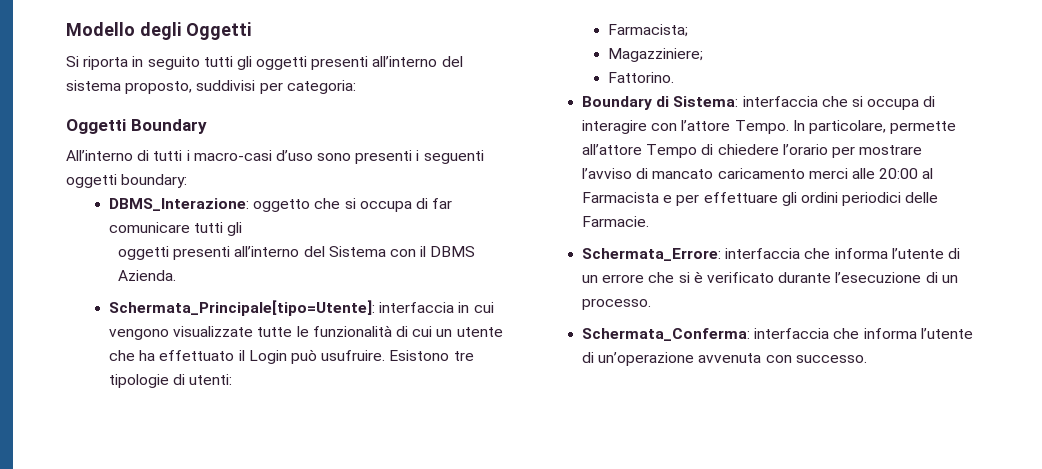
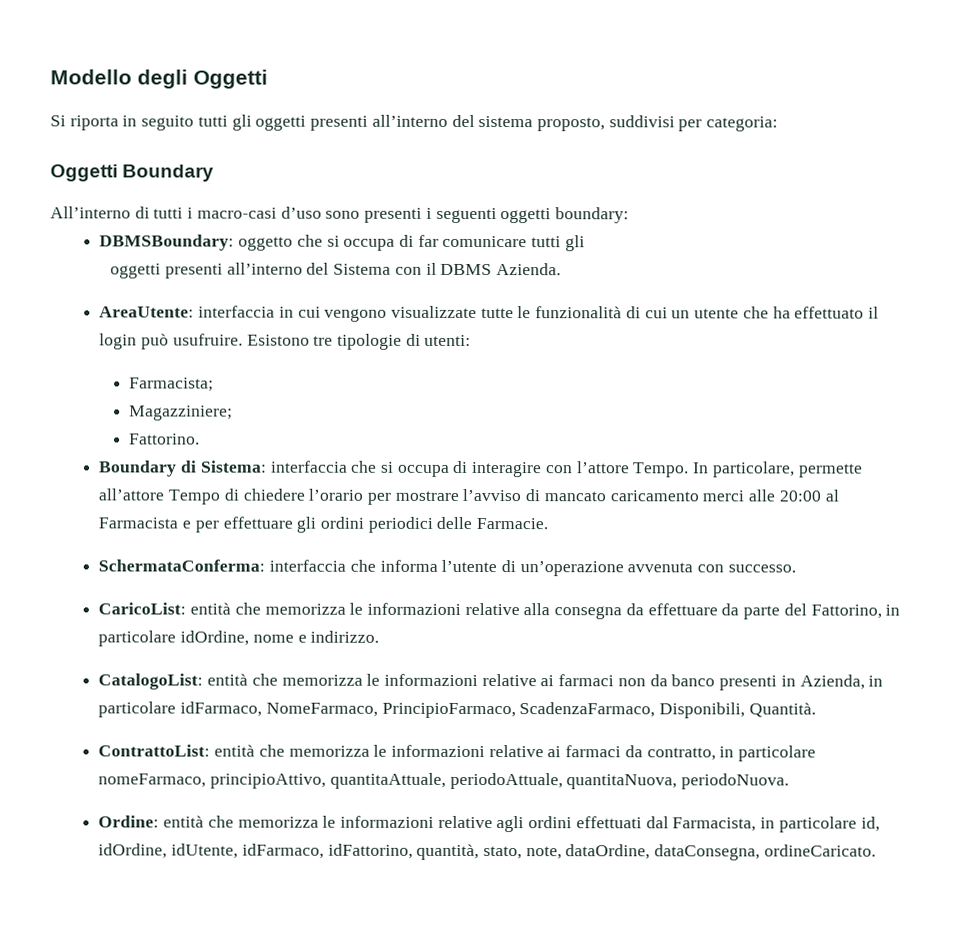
[109,198,250,211] DBMS_Interazione: -> [99,234,235,251] DBMSBoundary:
[109,300,376,316] Schermata_Principale[tipo=Utente]: -> [99,306,195,318] AreaUtente:
[248,350,287,364] Login -> [99,333,138,350] login
[582,248,960,261] [582,271,958,283] [582,298,652,310] [582,328,751,341] Schermata_Errore: interfaccia che informa l’utente di un errore che si è verificato durante l’esecuzione di un processo. // Schermata_Conferma: -> [98,559,266,572] SchermataConferma:
(867, 359) none -> [98,602,901,620] [98,630,380,647] [98,673,884,691] [98,701,816,719] [98,744,817,762] [98,772,789,790] [98,815,880,833] [98,843,876,861] // CaricoList: entità che memorizza le informazioni relative alla consegna da effettuare da parte del Fattorino, in particolare idOrdine, nome e indirizzo. // CatalogoList: entità che memorizza le informazioni relative ai farmaci non da banco presenti in Azienda, in particolare idFarmaco, NomeFarmaco, PrincipioFarmaco, ScadenzaFarmaco, Disponibili, Quantità. // ContrattoList: entità che memorizza le informazioni relative ai farmaci da contratto, in particolare nomeFarmaco, principioAttivo, quantitaAttuale, periodoAttuale, quantitaNuova, periodoNuova. // Ordine: entità che memorizza le informazioni relative agli ordini effettuati dal Farmacista, in particolare id, idOrdine, idUtente, idFarmaco, idFattorino, quantità, stato, note, dataOrdine, dataConsegna, ordineCaricato.

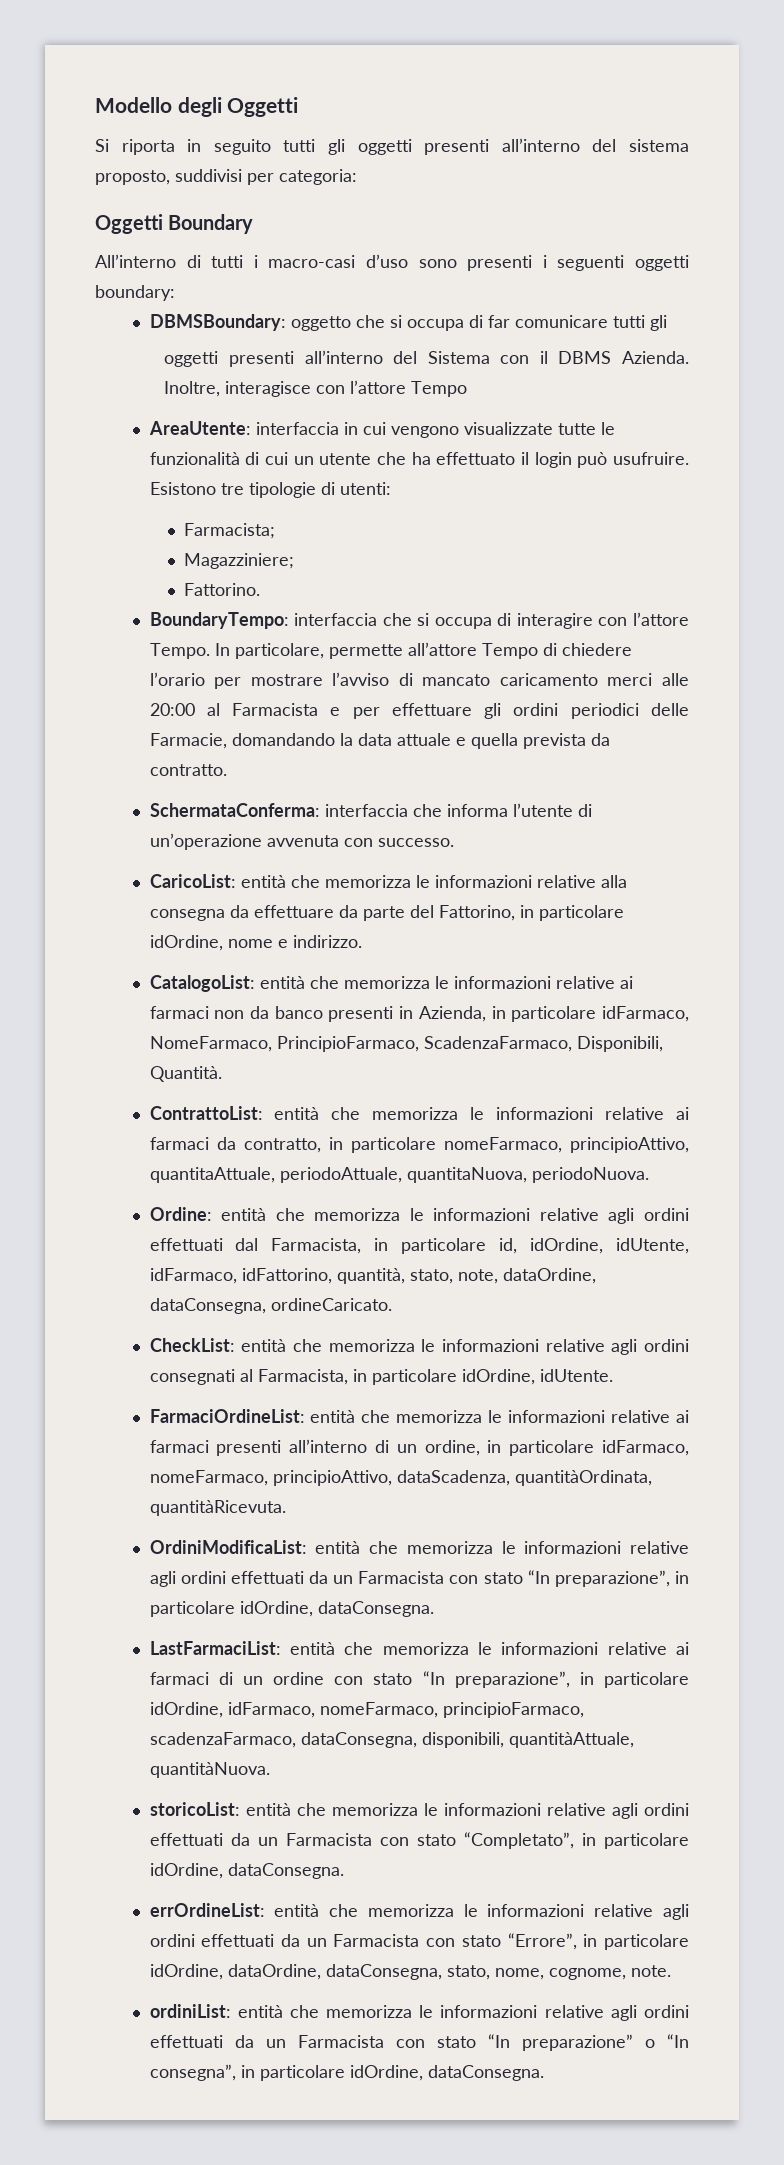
(562, 269) none -> [164,380,468,397] Inoltre, interagisce con l’attore Tempo
[98,460,267,477] Boundary di Sistema: -> [149,612,289,629] BoundaryTempo:
[476,517,549,530] Farmacie. -> [149,733,610,749] [149,764,227,776] Farmacie, domandando la data attuale e quella prevista da contratto.
(876, 850) none -> [149,1338,689,1355] [149,1369,613,1385] [149,1409,689,1423] [149,1439,689,1456] [149,1470,652,1486] [149,1500,286,1516] [149,1540,689,1554] [149,1570,689,1587] [149,1601,434,1617] [149,1641,689,1655] [149,1671,689,1688] [149,1702,584,1718] [149,1732,634,1748] [149,1762,270,1778] [149,1802,689,1819] [149,1832,689,1849] [149,1863,344,1879] [149,1903,689,1920] [149,1933,689,1950] [149,1964,671,1980] [149,2004,689,2021] [149,2034,689,2051] [149,2064,544,2081] // CheckList: entità che memorizza le informazioni relative agli ordini consegnati al Farmacista, in particolare idOrdine, idUtente. // FarmaciOrdineList: entità che memorizza le informazioni relative ai farmaci presenti all’interno di un ordine, in particolare idFarmaco, nomeFarmaco, principioAttivo, dataScadenza, quantitàOrdinata, quantitàRicevuta. // OrdiniModificaList: entità che memorizza le informazioni relative agli ordini effettuati da un Farmacista con stato “In preparazione”, in particolare idOrdine, dataConsegna. // LastFarmaciList: entità che memorizza le informazioni relative ai farmaci di un ordine con stato “In preparazione”, in particolare idOrdine, idFarmaco, nomeFarmaco, principioFarmaco, scadenzaFarmaco, dataConsegna, disponibili, quantitàAttuale, quantitàNuova. // storicoList: entità che memorizza le informazioni relative agli ordini effettuati da un Farmacista con stato “Completato”, in particolare idOrdine, dataConsegna. // errOrdineList: entità che memorizza le informazioni relative agli ordini effettuati da un Farmacista con stato “Errore”, in particolare idOrdine, dataOrdine, dataConsegna, stato, nome, cognome, note. // ordiniList: entità che memorizza le informazioni relative agli ordini effettuati da un Farmacista con stato “In preparazione” o “In consegna”, in particolare idOrdine, dataConsegna.

